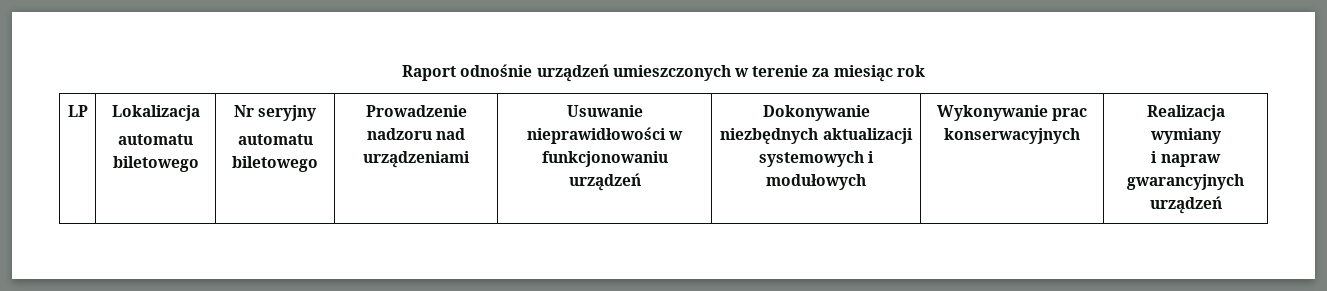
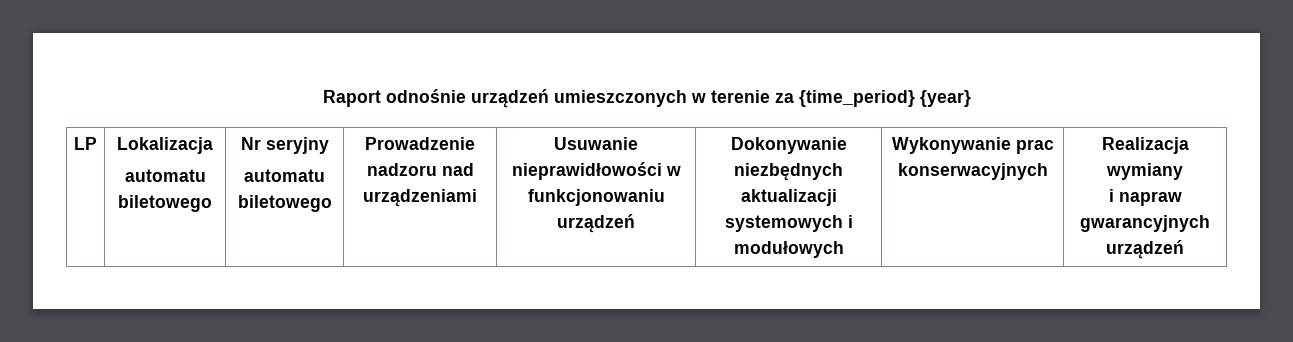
[833,65,925,82] miesiąc rok -> [798,90,971,107] {time_period} {year}

